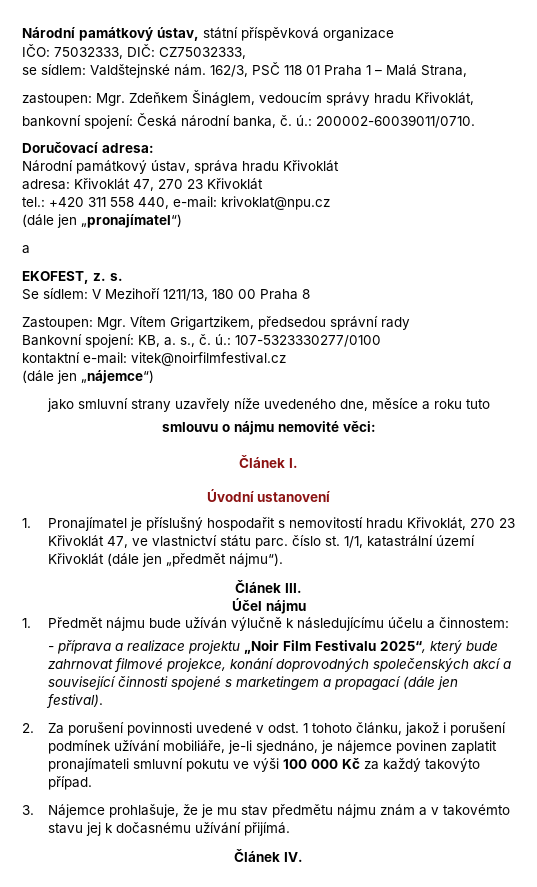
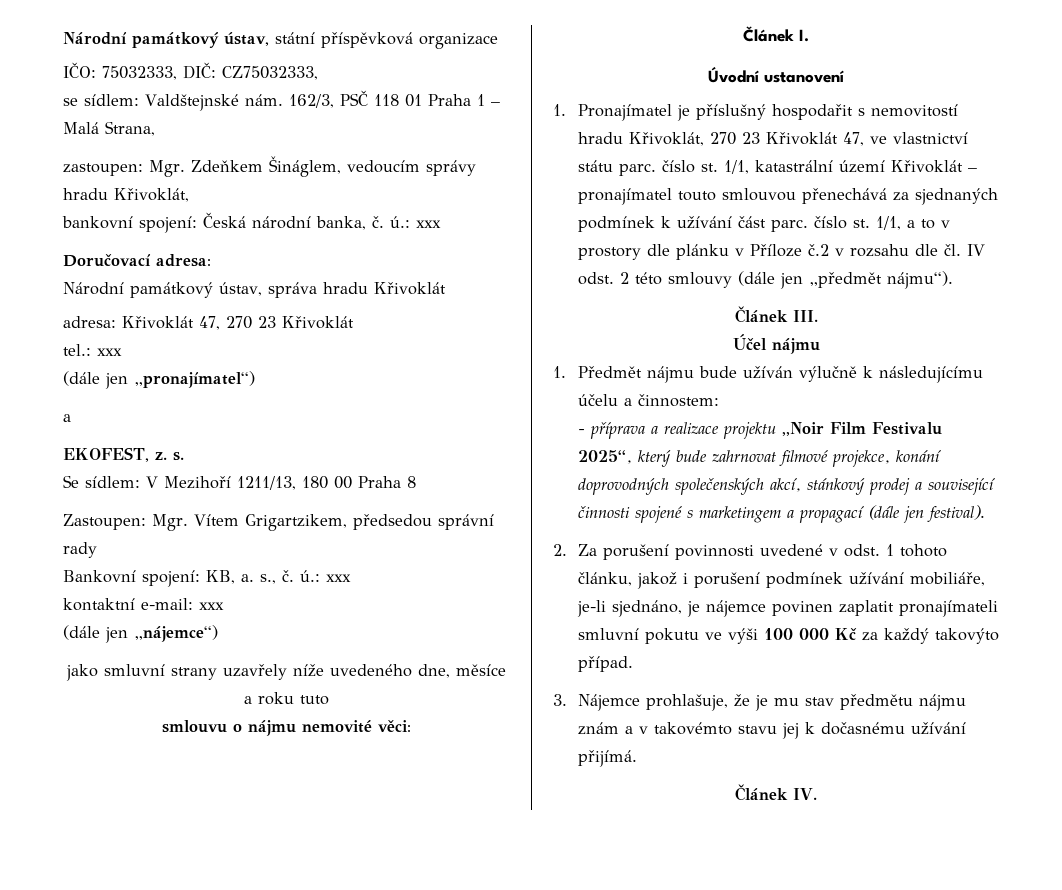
[316,115,475,128] 200002-60039011/0710. -> [416,220,441,228] xxx
[49,196,330,210] +420 311 558 440, e-mail: krivoklat@npu.cz -> [97,348,122,356] xxx
[235,335,381,347] 107-5323330277/0100 -> [326,574,351,582] xxx
[131,352,286,366] vitek@noirfilmfestival.cz -> [199,602,224,610] xxx
(104, 559) none -> [967,168,977,172] [577,188,998,205] [577,216,950,232] [577,244,985,260] [577,272,732,288] – pronajímatel touto smlouvou přenechává za sjednaných podmínek k užívání část parc. číslo st. 1/1, a to v prostory dle plánku v Příloze č.2 v rozsahu dle čl. IV odst. 2 této smlouvy
[472,658,501,669] akcí -> [769,478,910,495] akcí, stánkový prodej

